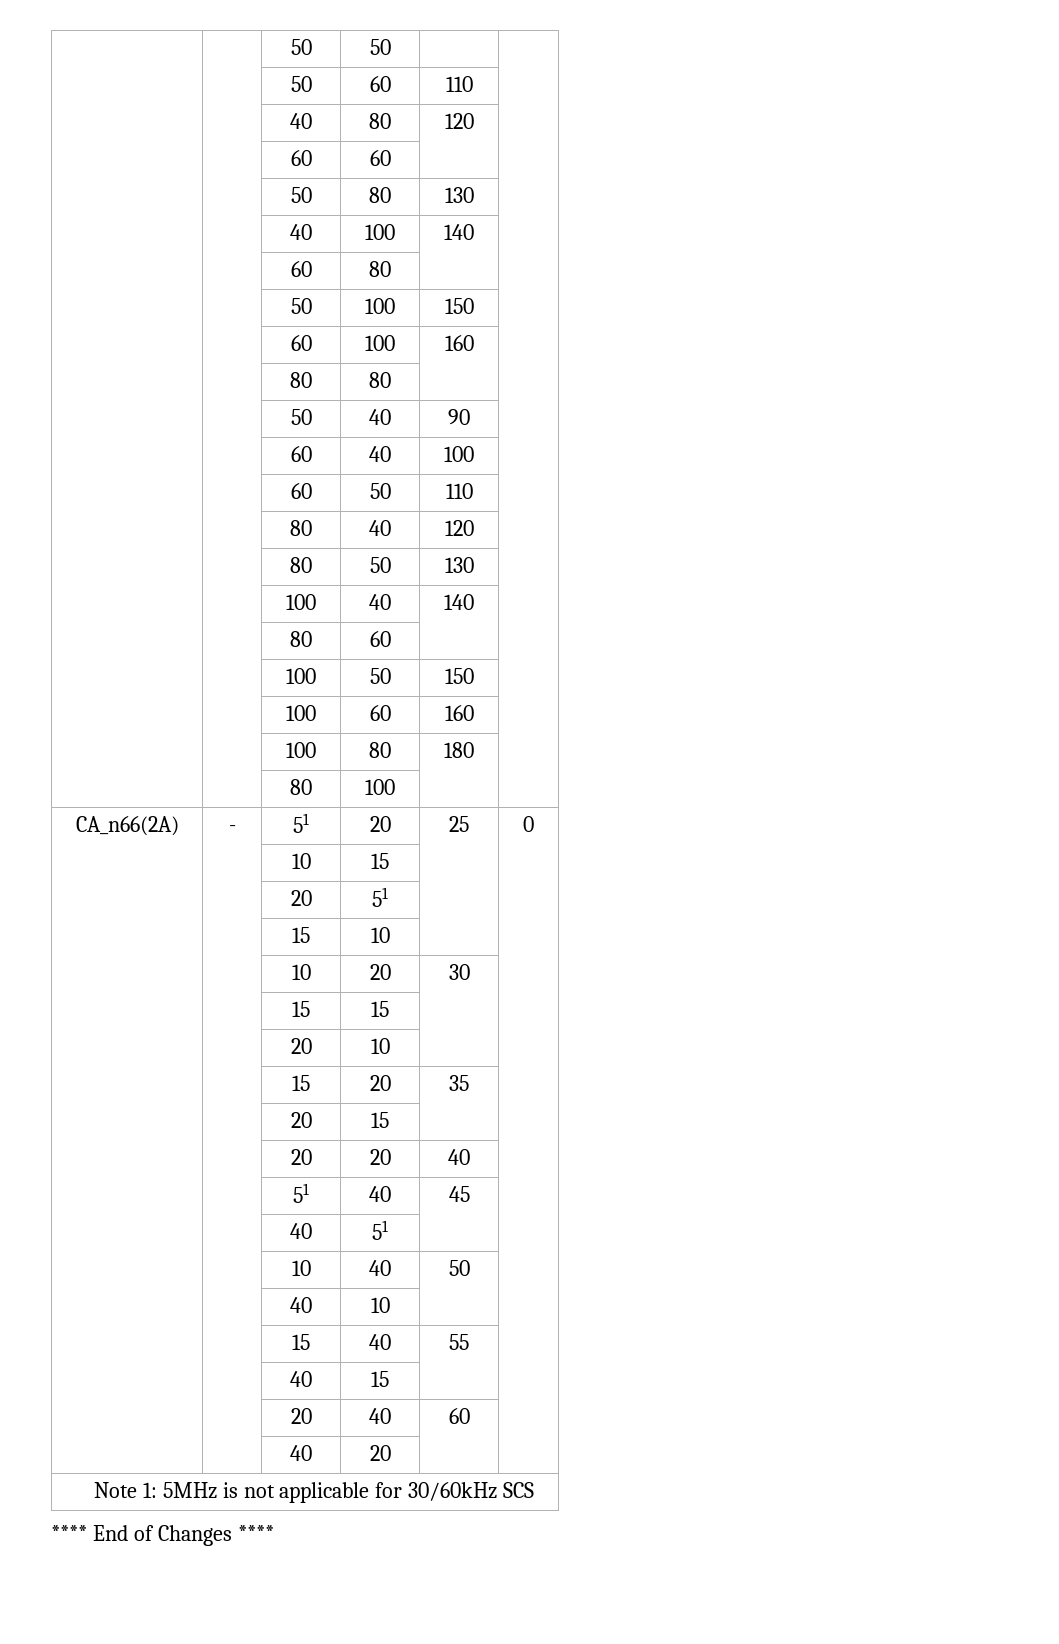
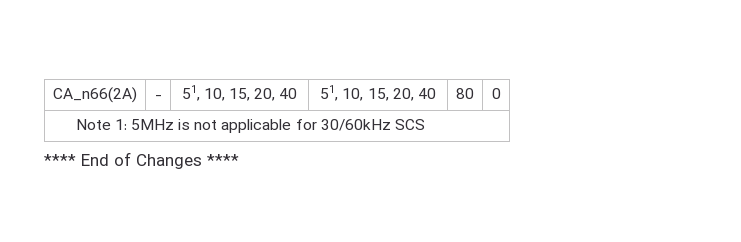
[290,39,312,55] [369,39,391,55] [290,76,312,92] [369,76,391,92] [445,76,473,92] [290,113,312,129] [369,113,391,129] [444,113,474,129] [290,150,312,166] [369,150,391,166] [290,187,312,203] [369,187,391,203] [444,187,474,203] [290,224,312,240] [365,224,395,240] [444,224,474,240] [290,261,312,277] [369,261,391,277] [290,298,312,314] [365,298,395,314] [444,298,474,314] [290,335,312,351] [365,335,395,351] [444,335,474,351] [290,372,312,388] [369,372,391,388] [290,409,312,425] [369,409,391,425] [448,409,470,425] [290,446,312,462] [369,446,391,462] [444,446,474,462] [290,483,312,499] [369,483,391,499] [445,483,473,499] [290,520,312,536] [369,520,391,536] [444,520,474,536] [290,557,312,573] [369,557,391,573] [444,557,474,573] [286,594,316,610] [369,594,391,610] [444,594,474,610] [290,631,312,647] [369,631,391,647] [286,668,316,684] [369,668,391,684] [444,668,474,684] [286,705,316,721] [369,705,391,721] [444,705,474,721] [286,742,316,758] [369,742,391,758] [444,742,474,758] [290,779,312,795] [365,779,395,795] [75,816,179,836] [228,825,236,832] [293,813,309,833] [369,816,391,832] [449,816,469,832] [523,816,534,832] [291,853,311,869] [371,853,389,869] [290,890,312,906] [372,887,388,907] [292,927,310,943] [370,927,390,943] [291,964,311,980] [369,964,391,980] [448,964,470,980] [292,1001,310,1017] [371,1001,389,1017] [290,1038,312,1054] [370,1038,390,1054] [292,1075,310,1091] [369,1075,391,1091] [449,1075,469,1091] [290,1112,312,1128] [371,1112,389,1128] [290,1149,312,1165] [369,1149,391,1165] [448,1149,470,1165] [293,1183,309,1203] [369,1186,391,1202] [448,1186,470,1202] [290,1223,312,1239] [372,1220,388,1240] [291,1260,311,1276] [369,1260,391,1276] [448,1260,470,1276] [290,1297,312,1313] [370,1297,390,1313] [292,1334,310,1350] [369,1334,391,1350] [449,1334,469,1350] [290,1371,312,1387] [371,1371,389,1387] [290,1408,312,1424] [369,1408,391,1424] [448,1408,470,1424] [290,1445,312,1461] [369,1445,391,1461] | | 50 | 50 | | // | | 50 | 60 | 110 | // | | 40 | 80 | 120 | // | | 60 | 60 | | // | | 50 | 80 | 130 | // | | 40 | 100 | 140 | // | | 60 | 80 | | // | | 50 | 100 | 150 | // | | 60 | 100 | 160 | // | | 80 | 80 | | // | | 50 | 40 | 90 | // | | 60 | 40 | 100 | // | | 60 | 50 | 110 | // | | 80 | 40 | 120 | // | | 80 | 50 | 130 | // | | 100 | 40 | 140 | // | | 80 | 60 | | // | | 100 | 50 | 150 | // | | 100 | 60 | 160 | // | | 100 | 80 | 180 | // | | 80 | 100 | | // CA_n66(2A) | - | 51 | 20 | 25 | 0 // | | 10 | 15 | | // | | 20 | 51 | | // | | 15 | 10 | | // | | 10 | 20 | 30 | // | | 15 | 15 | | // | | 20 | 10 | | // | | 15 | 20 | 35 | // | | 20 | 15 | | // | | 20 | 20 | 40 | // | | 51 | 40 | 45 | // | | 40 | 51 | | // | | 10 | 40 | 50 | // | | 40 | 10 | | // | | 15 | 40 | 55 | // | | 40 | 15 | | // | | 20 | 40 | 60 | // | | 40 | 20 | | -> [53,87,137,103] [154,95,162,99] [181,85,298,101] [320,85,436,101] [456,88,474,99] [491,88,501,99] CA_n66(2A) | - | 51, 10, 15, 20, 40 | 51, 10, 15, 20, 40 | 80 | 0

